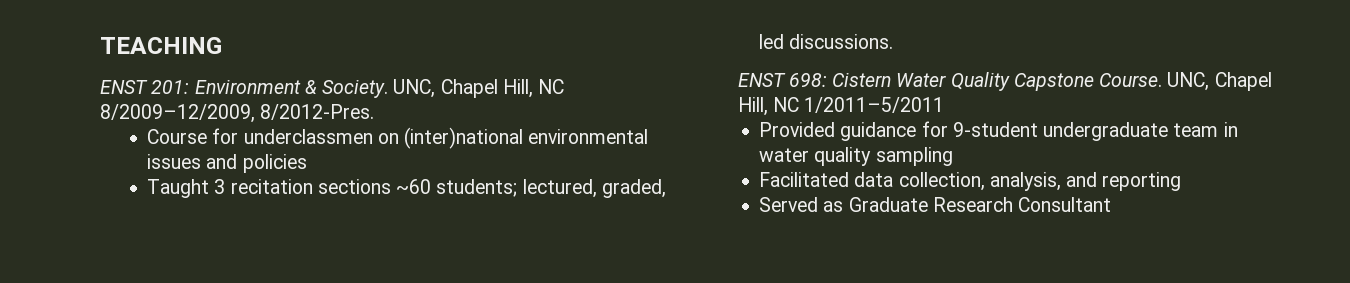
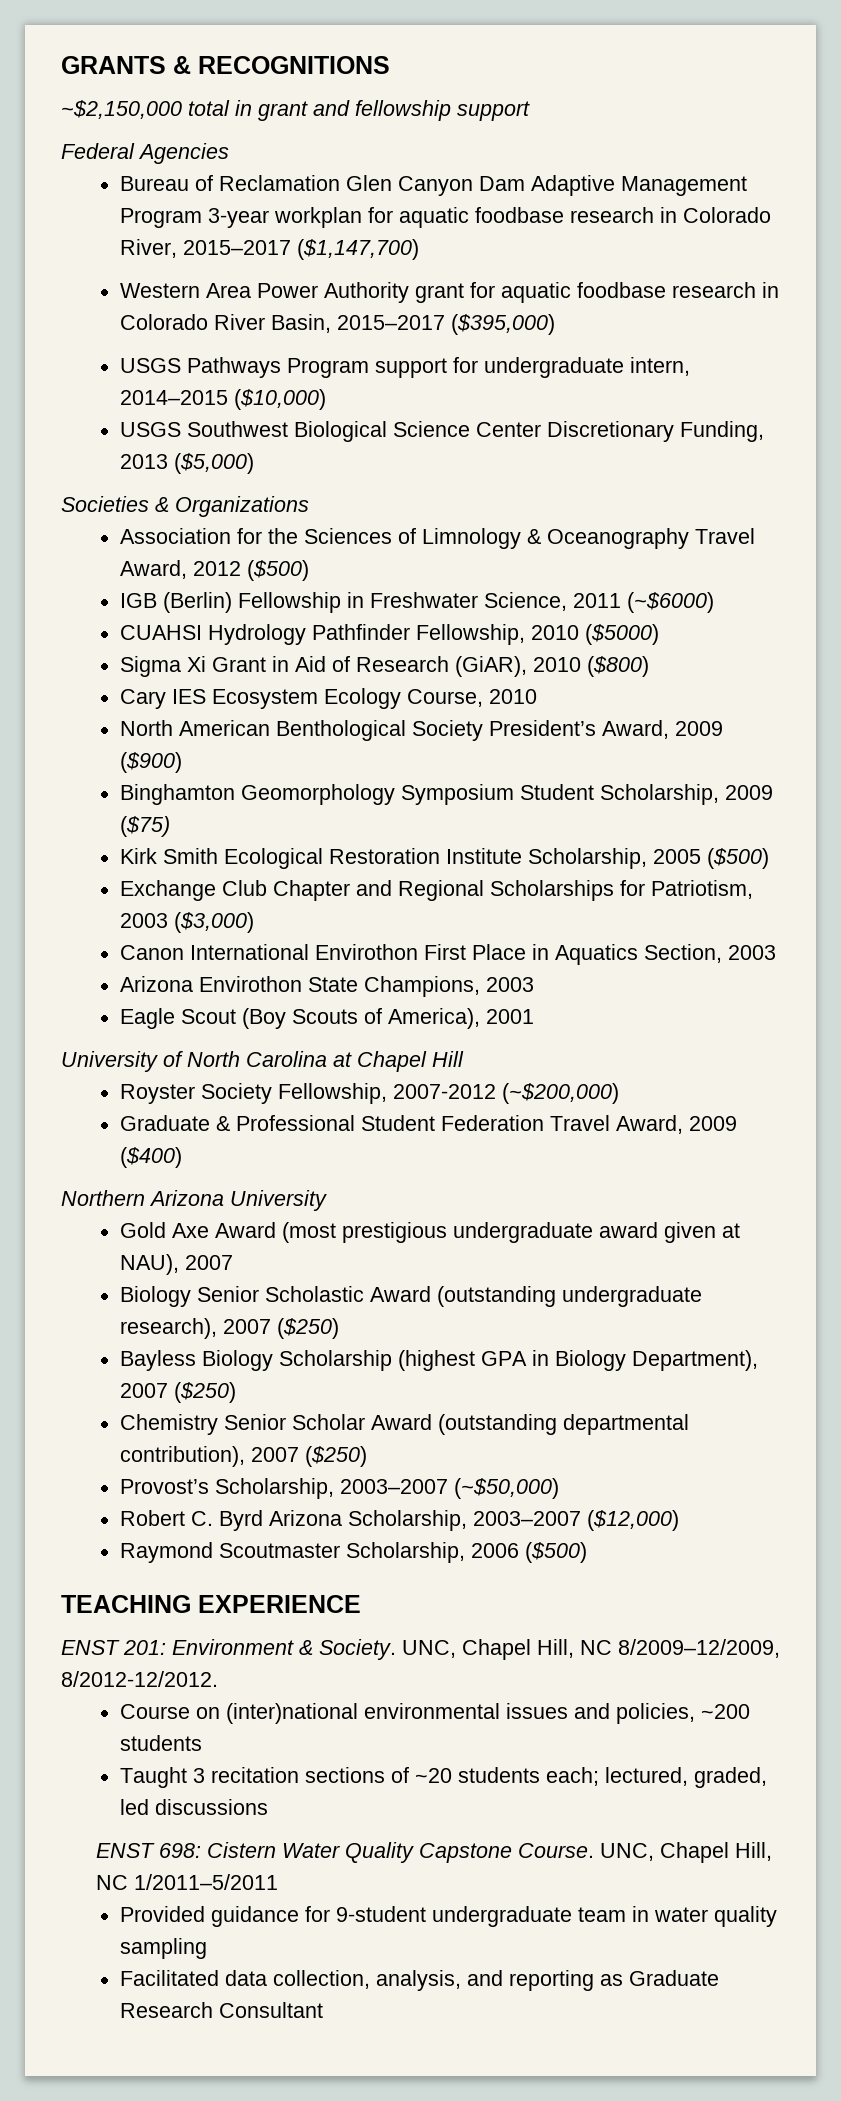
(100, 45) none -> [61,56,390,74] [61,100,530,121] [61,143,229,164] [120,175,748,196] [120,207,772,228] [120,239,420,260] [120,282,780,303] [120,314,556,335] [120,357,691,378] [120,389,327,410] [120,421,765,442] [120,453,255,474] [61,496,309,517] [120,528,756,549] [120,560,310,581] [120,592,715,613] [120,624,660,645] [120,656,650,677] [120,688,538,709] [120,720,724,741] [120,752,183,773] [120,784,774,805] [120,816,171,837] [120,848,770,869] [120,880,754,901] [120,912,255,933] [120,944,777,965] [120,976,535,997] [120,1008,535,1029] [61,1051,464,1072] [120,1083,620,1104] [120,1115,738,1134] [120,1147,183,1168] [61,1190,327,1211] [120,1222,741,1243] [120,1254,234,1275] [120,1286,703,1307] [120,1318,340,1339] [120,1350,759,1371] [120,1382,237,1403] [120,1414,690,1435] [120,1446,368,1467] [120,1478,560,1499] [120,1510,680,1531] [120,1542,588,1563] GRANTS & RECOGNITIONS // ~$2,150,000 total in grant and fellowship support // Federal Agencies // Bureau of Reclamation Glen Canyon Dam Adaptive Management Program 3-year workplan for aquatic foodbase research in Colorado River, 2015–2017 ($1,147,700) // Western Area Power Authority grant for aquatic foodbase research in Colorado River Basin, 2015–2017 ($395,000) // USGS Pathways Program support for undergraduate intern, 2014–2015 ($10,000) // USGS Southwest Biological Science Center Discretionary Funding, 2013 ($5,000) // Societies & Organizations // Association for the Sciences of Limnology & Oceanography Travel Award, 2012 ($500) // IGB (Berlin) Fellowship in Freshwater Science, 2011 (~$6000) // CUAHSI Hydrology Pathfinder Fellowship, 2010 ($5000) // Sigma Xi Grant in Aid of Research (GiAR), 2010 ($800) // Cary IES Ecosystem Ecology Course, 2010 // North American Benthological Society President’s Award, 2009 ($900) // Binghamton Geomorphology Symposium Student Scholarship, 2009 ($75) // Kirk Smith Ecological Restoration Institute Scholarship, 2005 ($500) // Exchange Club Chapter and Regional Scholarships for Patriotism, 2003 ($3,000) // Canon International Envirothon First Place in Aquatics Section, 2003 // Arizona Envirothon State Champions, 2003 // Eagle Scout (Boy Scouts of America), 2001 // University of North Carolina at Chapel Hill // Royster Society Fellowship, 2007-2012 (~$200,000) // Graduate & Professional Student Federation Travel Award, 2009 ($400) // Northern Arizona University // Gold Axe Award (most prestigious undergraduate award given at NAU), 2007 // Biology Senior Scholastic Award (outstanding undergraduate research), 2007 ($250) // Bayless Biology Scholarship (highest GPA in Biology Department), 2007 ($250) // Chemistry Senior Scholar Award (outstanding departmental contribution), 2007 ($250) // Provost’s Scholarship, 2003–2007 (~$50,000) // Robert C. Byrd Arizona Scholarship, 2003–2007 ($12,000) // Raymond Scoutmaster Scholarship, 2006 ($500) //
(222, 45) none -> [198,1595,361,1613] EXPERIENCE
[260,104,375,120] 8/2012-Pres. -> [61,1671,218,1687] 8/2012-12/2012.
[212,128,373,144] for underclassmen -> (191, 1711) none
[242,154,307,173] policies -> [616,1703,751,1724] [120,1735,203,1751] policies, ~200 students
[396,179,518,197] ~60 students; -> [391,1767,600,1786] of ~20 students each;
[789,34,894,49] discussions. -> [155,1799,269,1815] discussions
[759,197,819,212] // Served -> (595, 1980) none

